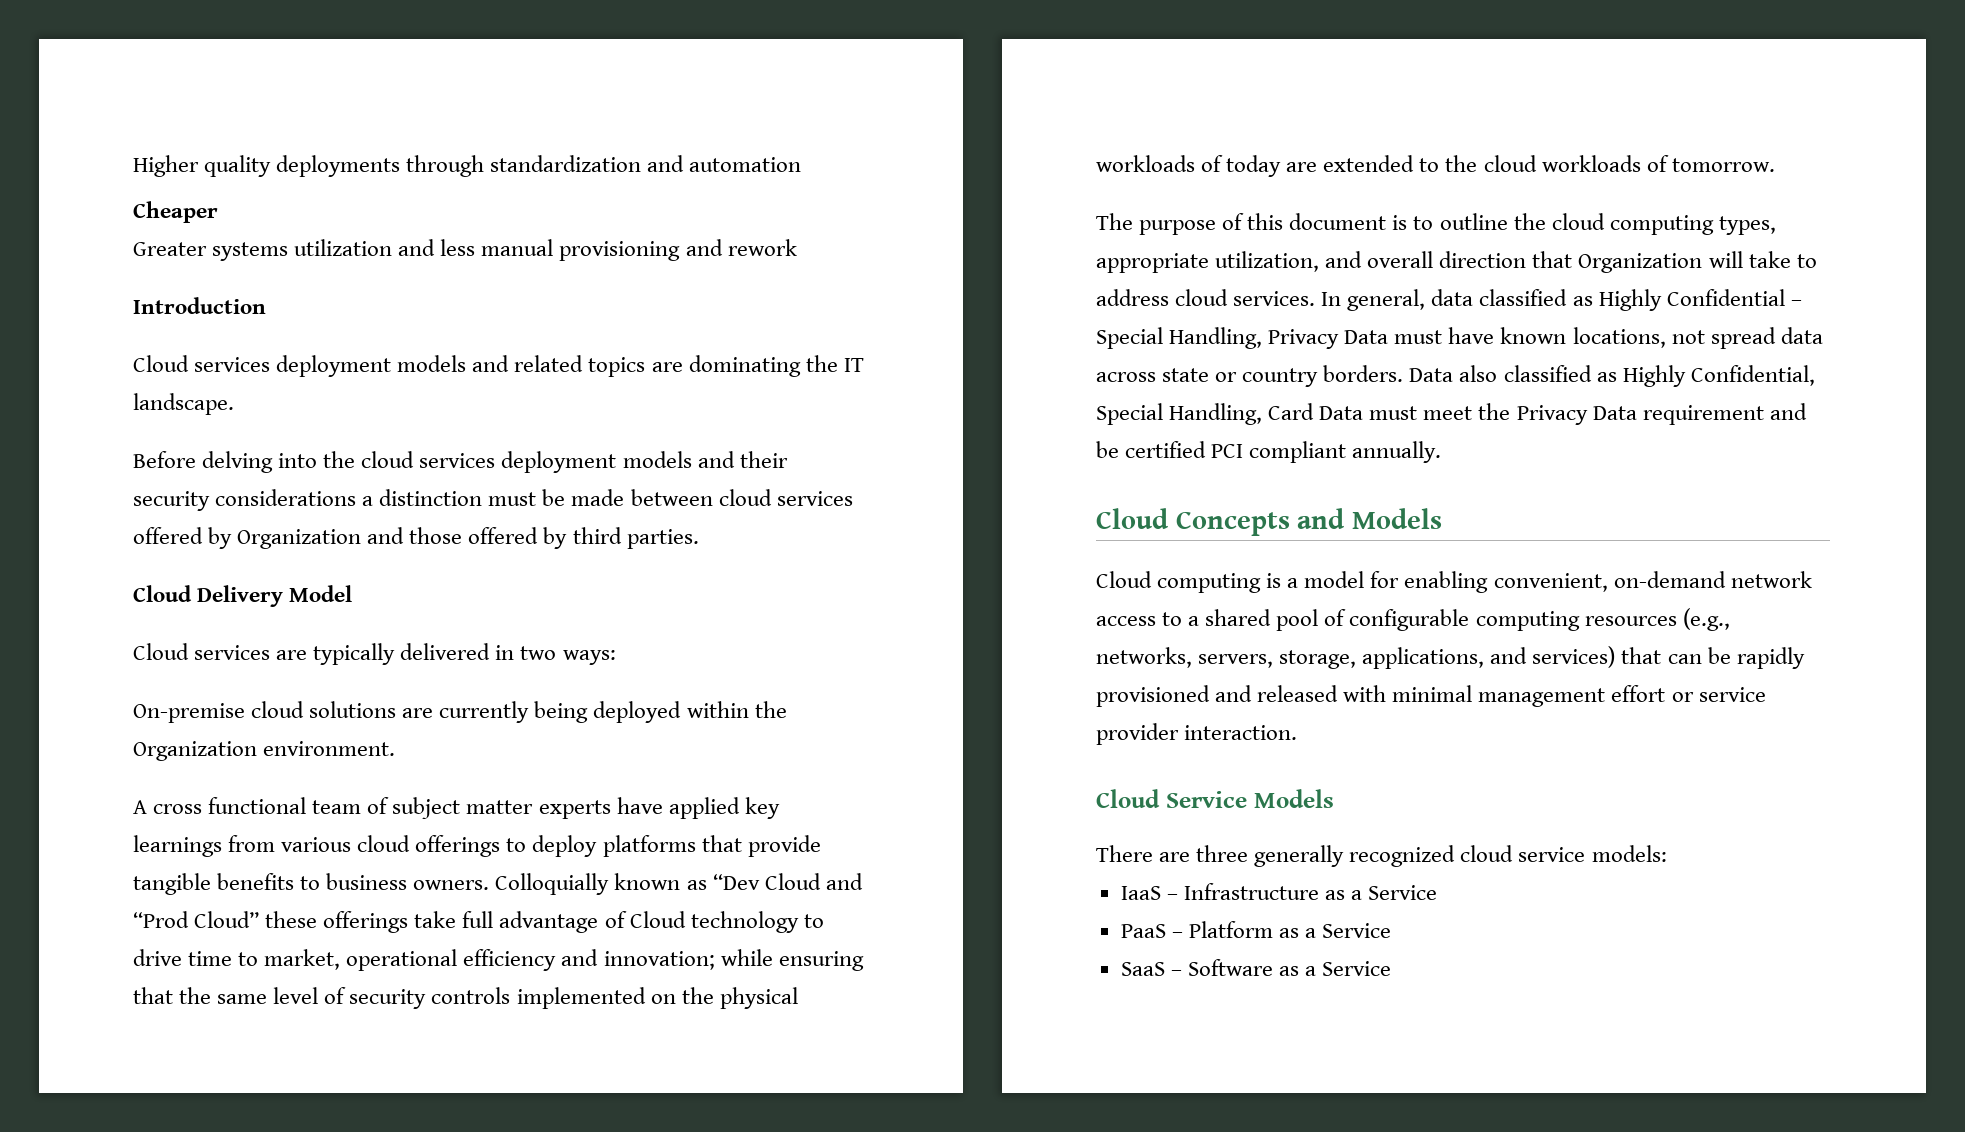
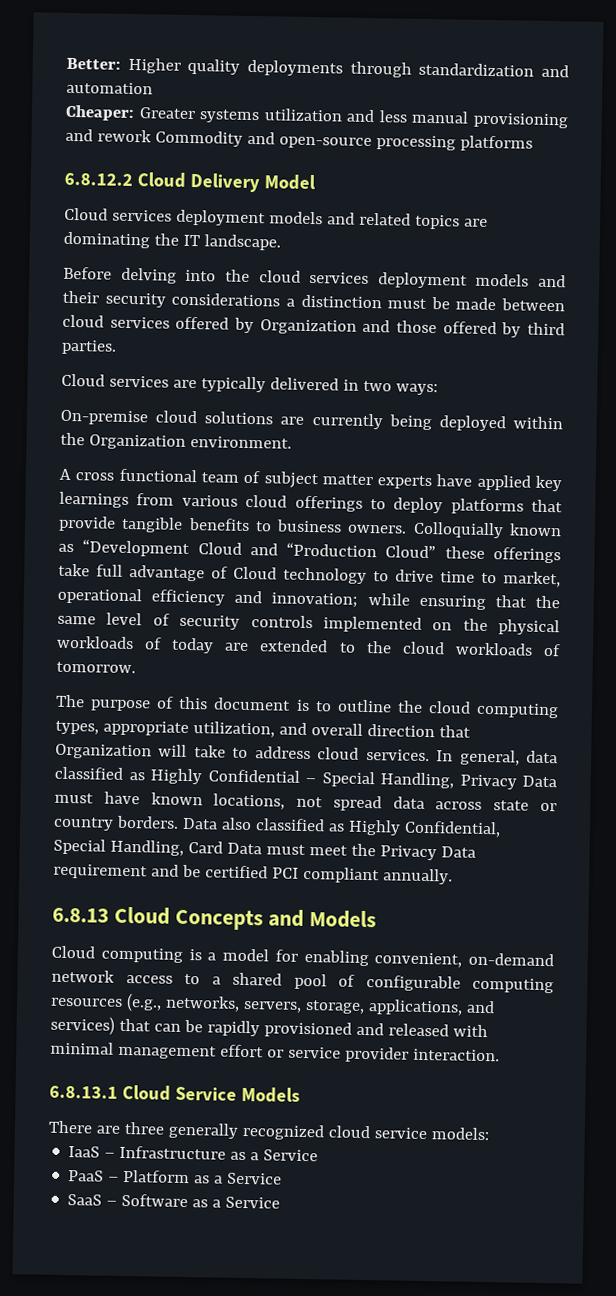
(133, 166) none -> [66,57,121,70] Better:
[133,201,218,223] Cheaper // -> [65,104,135,122] Cheaper:
[133,297,266,314] // Introduction -> [154,130,533,152] [64,172,316,193] Commodity and open-source processing platforms // 6.8.12.2 Cloud Delivery Model
[133,585,353,607] // Cloud Delivery Model -> (117, 347) none
[712,874,760,890] “Dev -> [82,539,191,558] “Development
[133,911,189,928] “Prod -> [286,542,378,558] “Production
(1442, 452) none -> [52,907,109,923] 6.8.13
(1298, 732) none -> [49,1085,118,1099] 6.8.13.1

